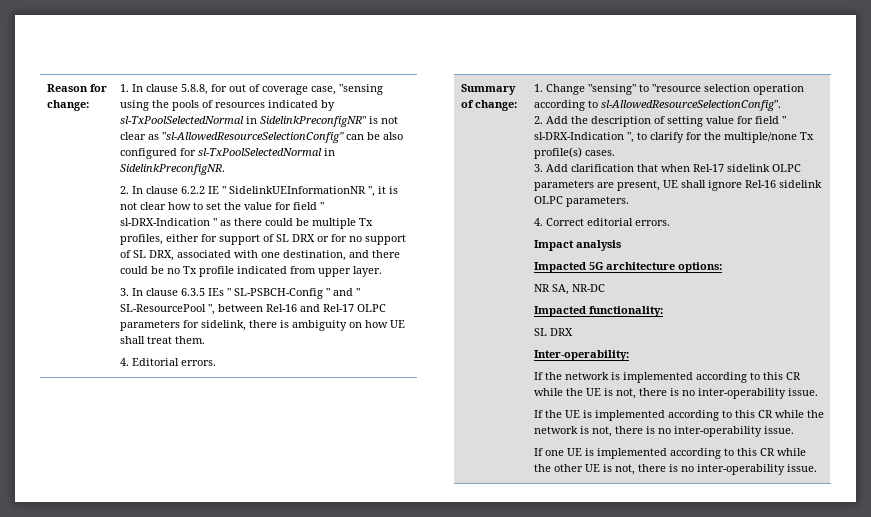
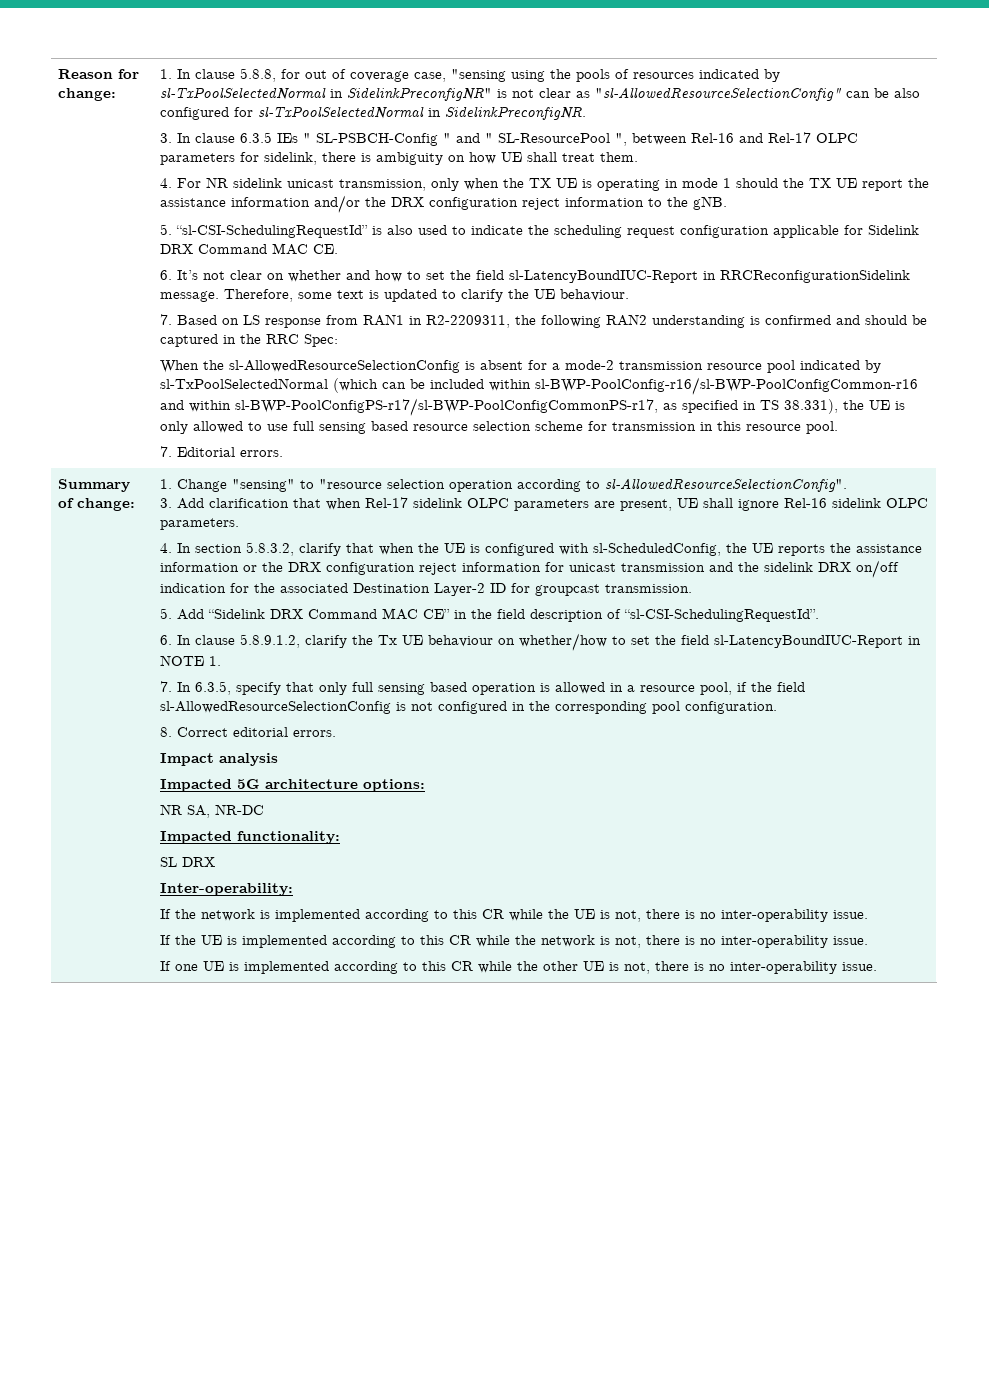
[119,186,398,197] [119,202,324,210] [119,218,373,229] [119,234,406,245] [119,250,400,261] [119,266,382,277] // 2. In clause 6.2.2 IE " SidelinkUEInformationNR ", it is not clear how to set the value for field " sl-DRX-Indication " as there could be multiple Tx profiles, either for support of SL DRX or for no support of SL DRX, associated with one destination, and there could be no Tx profile indicated from upper layer. -> (587, 113) none
(129, 362) none -> [177,177,930,191] [160,195,728,213] [160,224,920,238] [160,243,339,255] [160,270,911,283] [160,289,630,302] [160,314,928,328] [160,334,339,347] [160,360,882,373] [160,377,919,395] [160,398,906,416] [160,421,839,434] [160,446,173,457] For NR sidelink unicast transmission, only when the TX UE is operating in mode 1 should the TX UE report the assistance information and/or the DRX configuration reject information to the gNB. // 5. “sl-CSI-SchedulingRequestId” is also used to indicate the scheduling request configuration applicable for Sidelink DRX Command MAC CE. // 6. It’s not clear on whether and how to set the field sl-LatencyBoundIUC-Report in RRCReconfigurationSidelink message. Therefore, some text is updated to clarify the UE behaviour. // 7. Based on LS response from RAN1 in R2-2209311, the following RAN2 understanding is confirmed and should be captured in the RRC Spec: // When the sl-AllowedResourceSelectionConfig is absent for a mode-2 transmission resource pool indicated by sl-TxPoolSelectedNormal (which can be included within sl-BWP-PoolConfig-r16/sl-BWP-PoolConfigCommon-r16 and within sl-BWP-PoolConfigPS-r17/sl-BWP-PoolConfigCommonPS-r17, as specified in TS 38.331), the UE is only allowed to use full sensing based resource selection scheme for transmission in this resource pool. // 7.
[533,116,786,127] [533,132,814,143] [533,147,615,159] // 2. Add the description of setting value for field " sl-DRX-Indication ", to clarify for the multiple/none Tx profile(s) cases. -> (848, 485) none
(543, 222) none -> [177,542,923,556] [160,560,900,578] [160,583,693,596] [160,608,820,622] [160,633,922,651] [160,655,222,666] [160,681,806,695] [160,701,778,714] [160,727,173,737] In section 5.8.3.2, clarify that when the UE is configured with sl-ScheduledConfig, the UE reports the assistance information or the DRX configuration reject information for unicast transmission and the sidelink DRX on/off indication for the associated Destination Layer-2 ID for groupcast transmission. // 5. Add “Sidelink DRX Command MAC CE” in the field description of “sl-CSI-SchedulingRequestId”. // 6. In clause 5.8.9.1.2, clarify the Tx UE behaviour on whether/how to set the field sl-LatencyBoundIUC-Report in NOTE 1. // 7. In 6.3.5, specify that only full sensing based operation is allowed in a resource pool, if the field sl-AllowedResourceSelectionConfig is not configured in the corresponding pool configuration. // 8.

